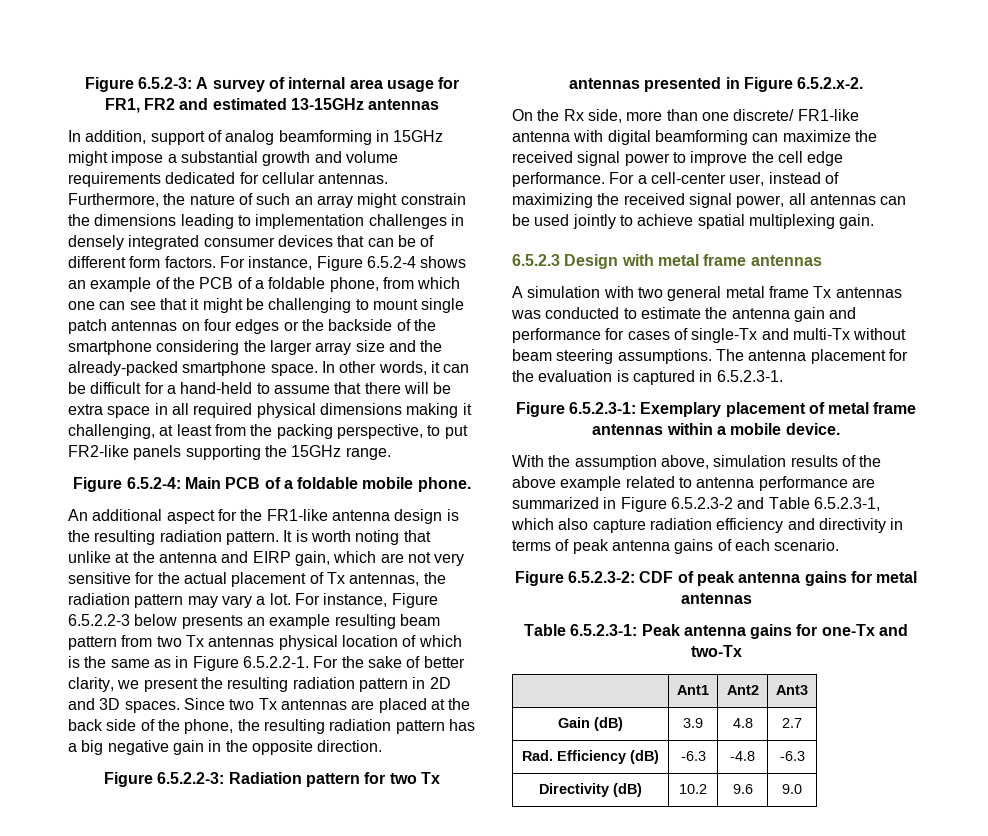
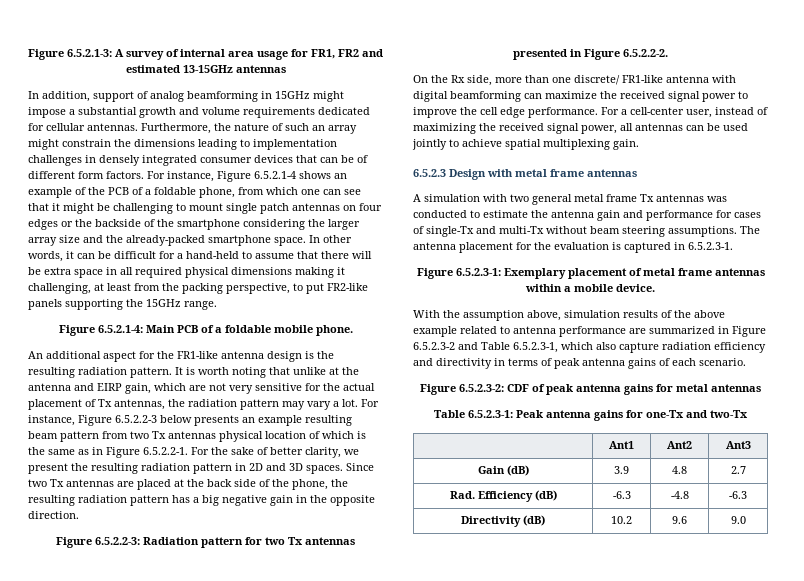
[84,77,193,92] Figure 6.5.2-3: -> [28,49,112,60] Figure 6.5.2.1-3:
[366,256,416,268] 6.5.2-4 -> [254,171,296,179] 6.5.2.1-4
[126,477,181,489] 6.5.2-4: -> [97,325,143,333] 6.5.2.1-4:
[797,77,864,89] 6.5.2.x-2. -> [623,49,668,57] 6.5.2.2-2.

